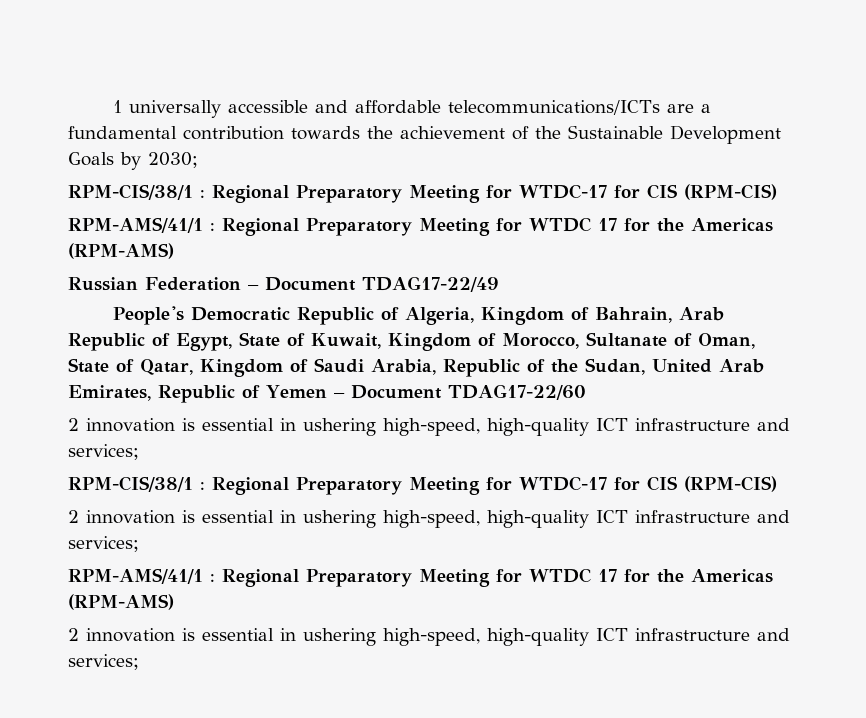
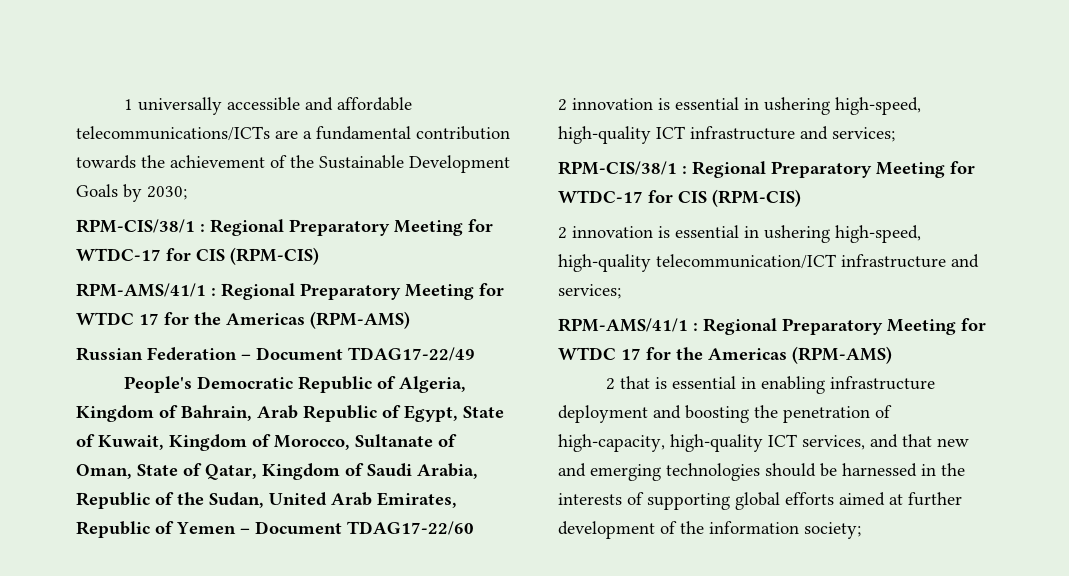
[596,510,628,523] ICT -> [656,254,836,269] telecommunication/ICT
[86,628,790,646] [68,654,139,670] innovation is essential in ushering high-speed, high-quality ICT infrastructure and services; -> [619,376,935,394] [558,405,892,423] [558,434,969,452] [558,463,965,481] [558,492,962,510] [558,521,861,539] that is essential in enabling infrastructure deployment and boosting the penetration of high-capacity, high-quality ICT services, and that new and emerging technologies should be harnessed in the interests of supporting global efforts aimed at further development of the information society;

